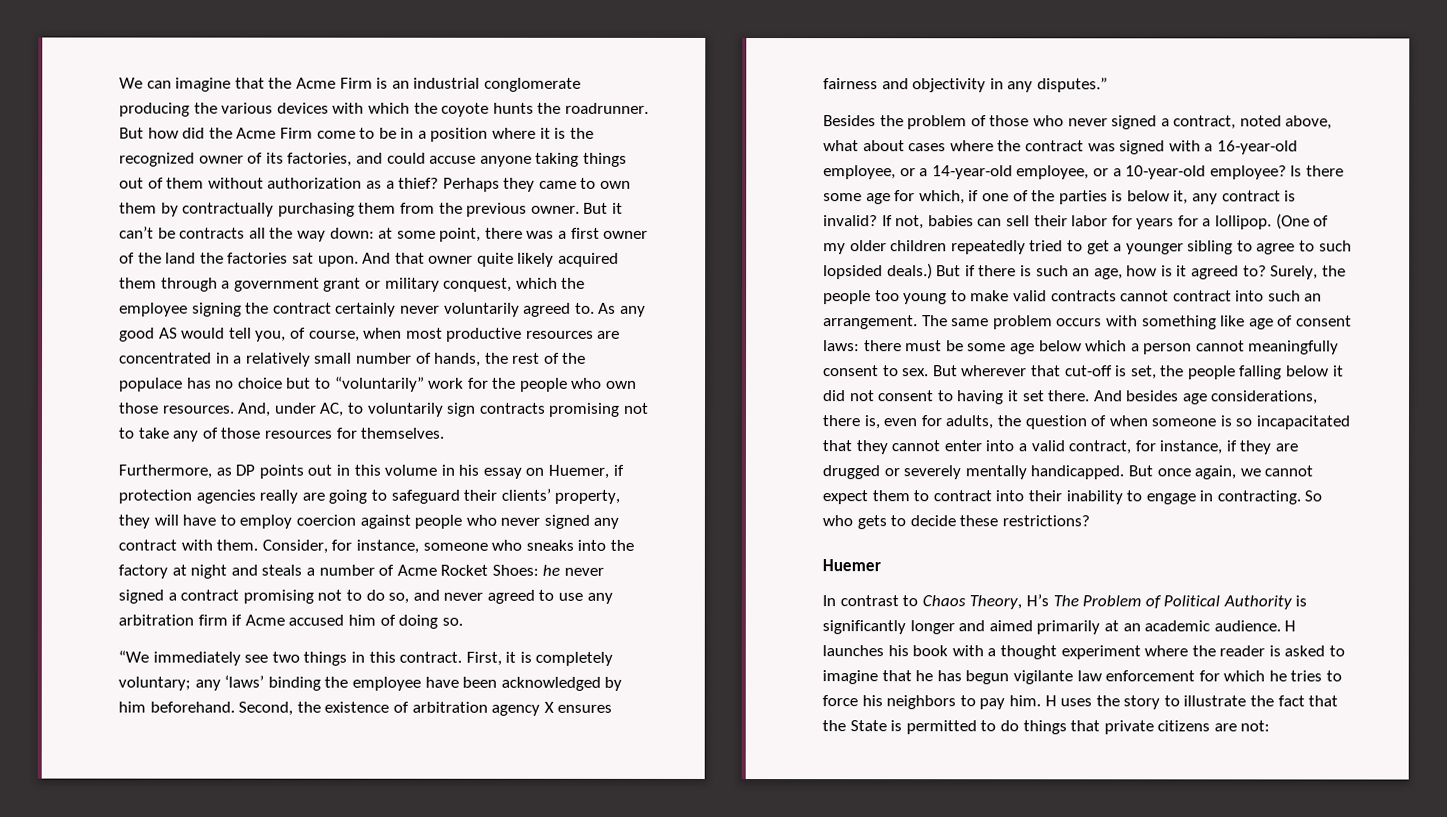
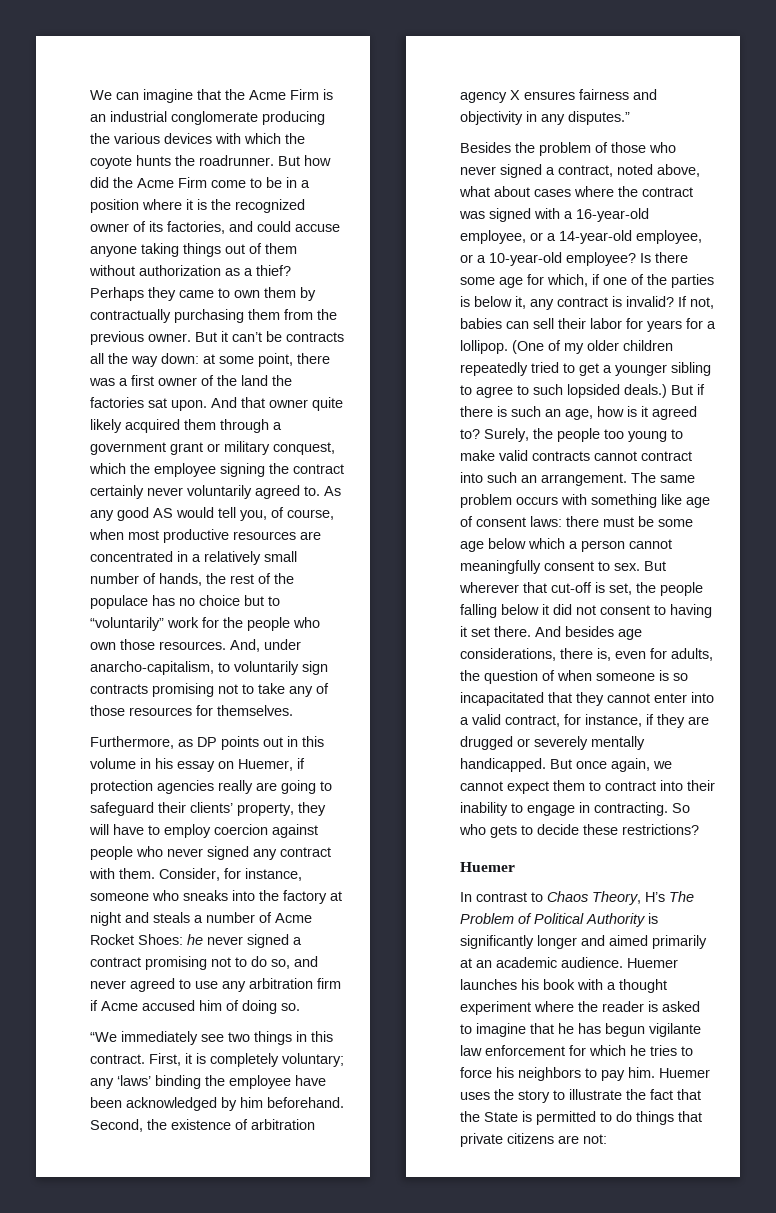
[319,402,345,417] AC, -> [90,661,214,675] anarcho-capitalism,
[1284,620,1297,632] H -> [627,958,678,968] Huemer
[1044,695,1057,707] H -> [659,1068,710,1078] Huemer

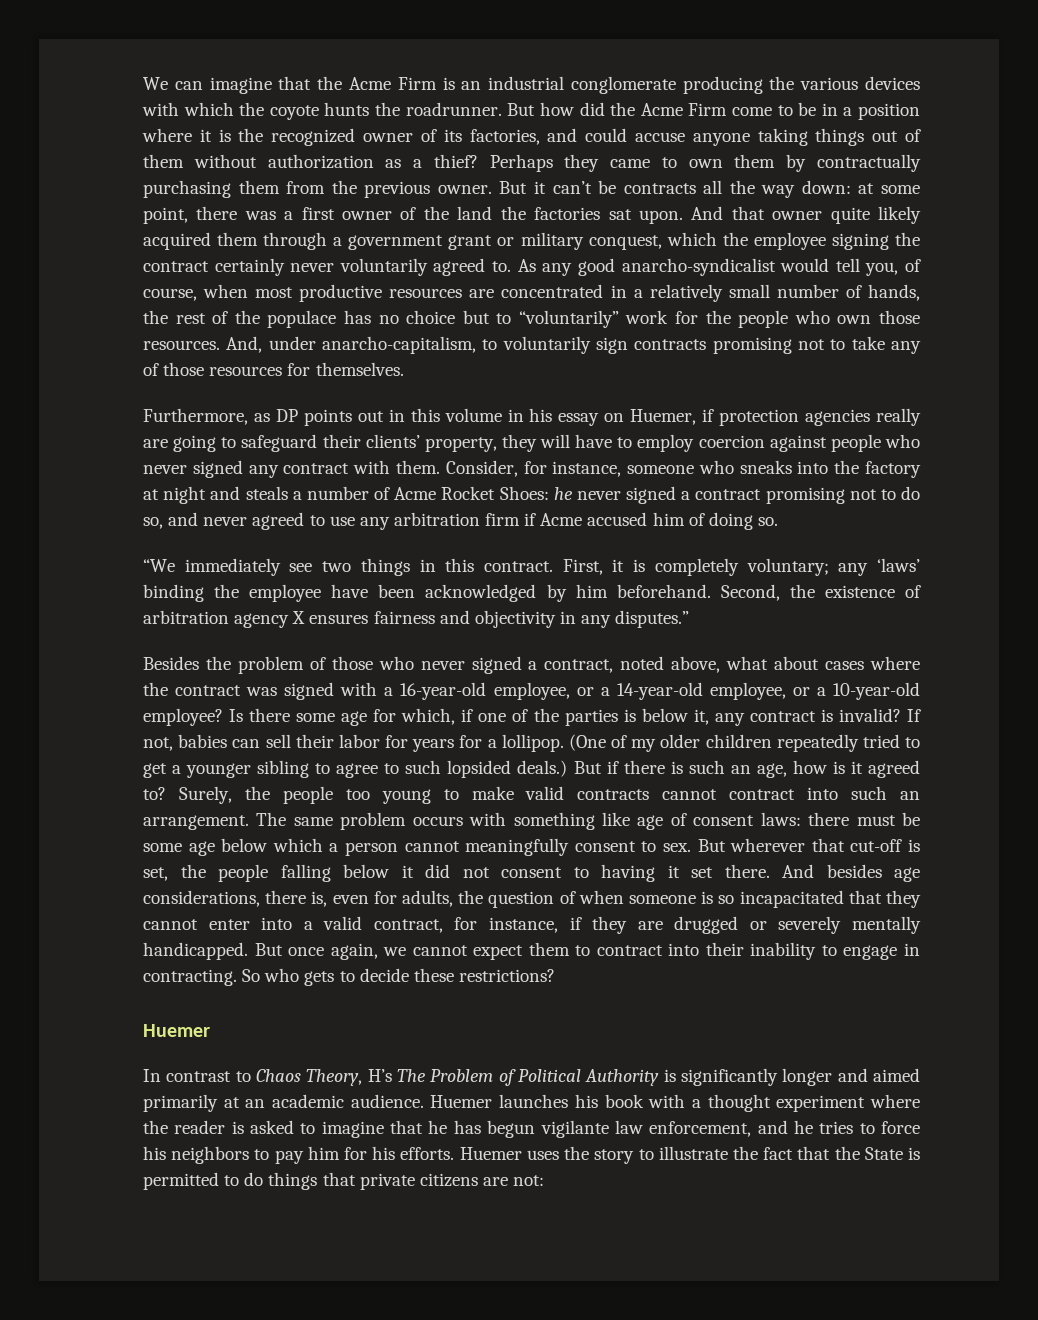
[153,508,173,518] AS -> [621,258,776,276] anarcho-syndicalist
[485,1045,626,1056] enforcement for which -> [649,1120,788,1137] enforcement, and
[628,1067,655,1078] him. -> [307,1146,455,1160] him for his efforts.

